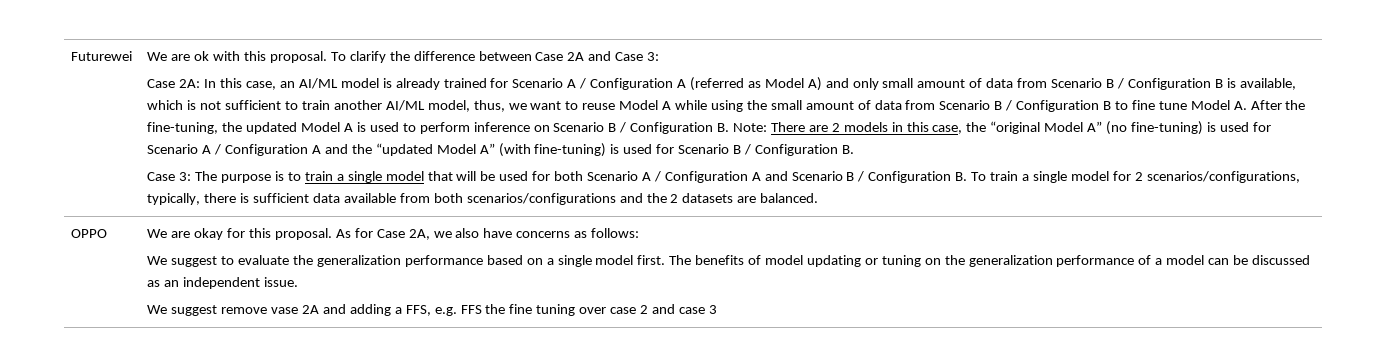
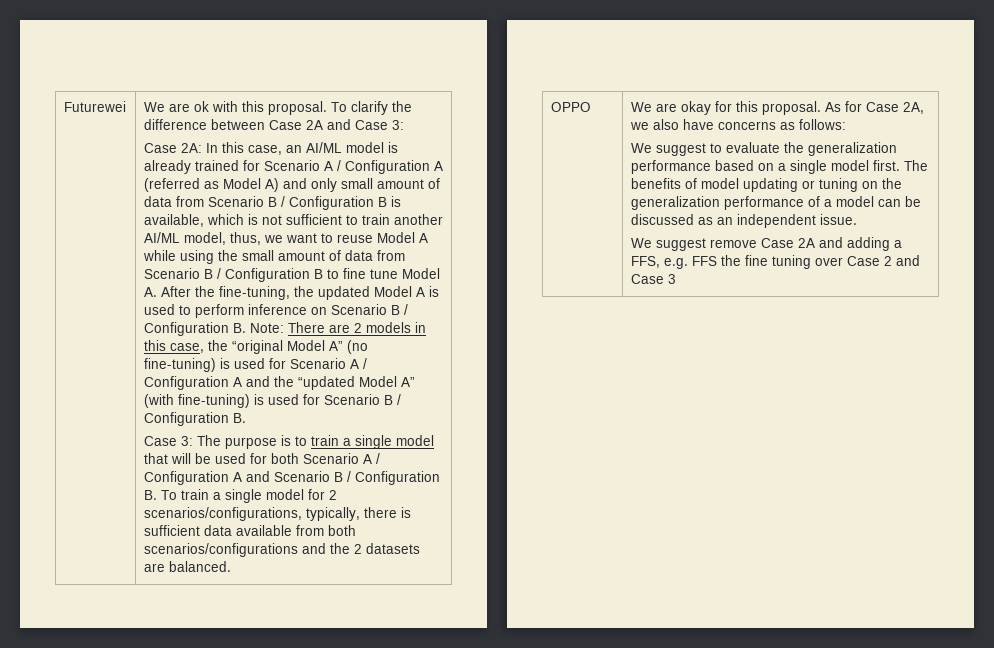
[271,307,299,314] vase -> [760,238,794,248] Case
[610,307,637,314] case -> [846,256,880,266] Case
[678,307,705,314] case -> [630,274,664,284] Case

